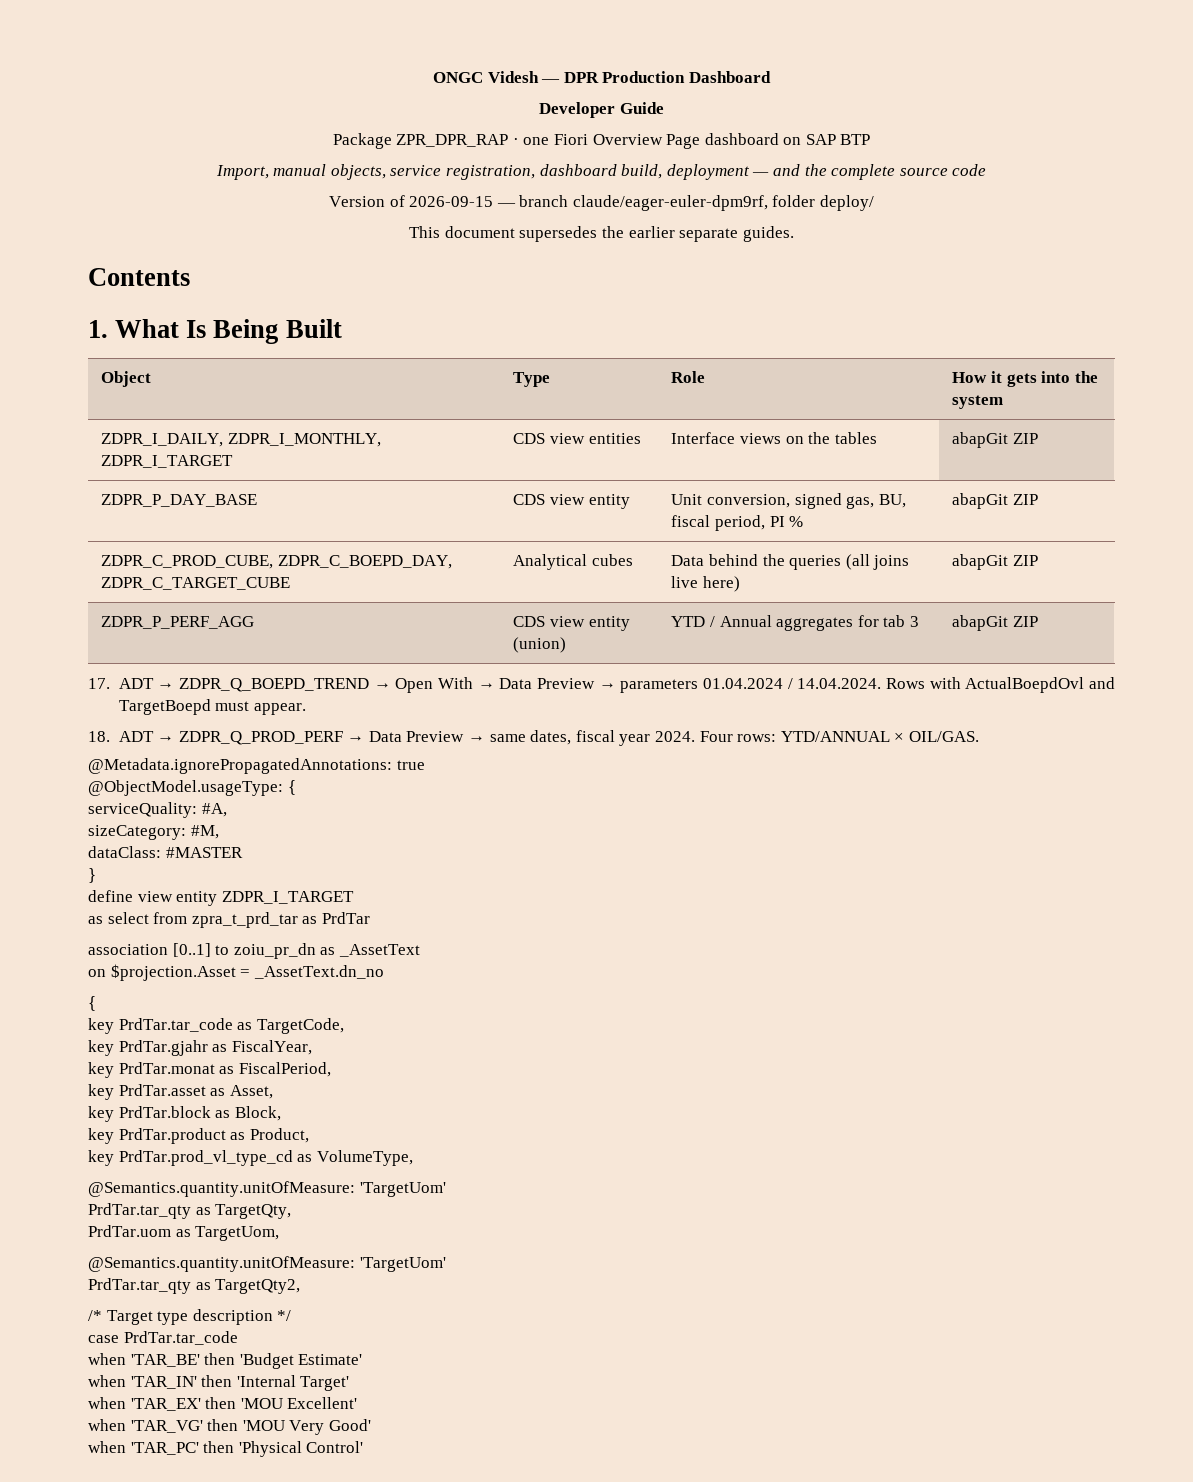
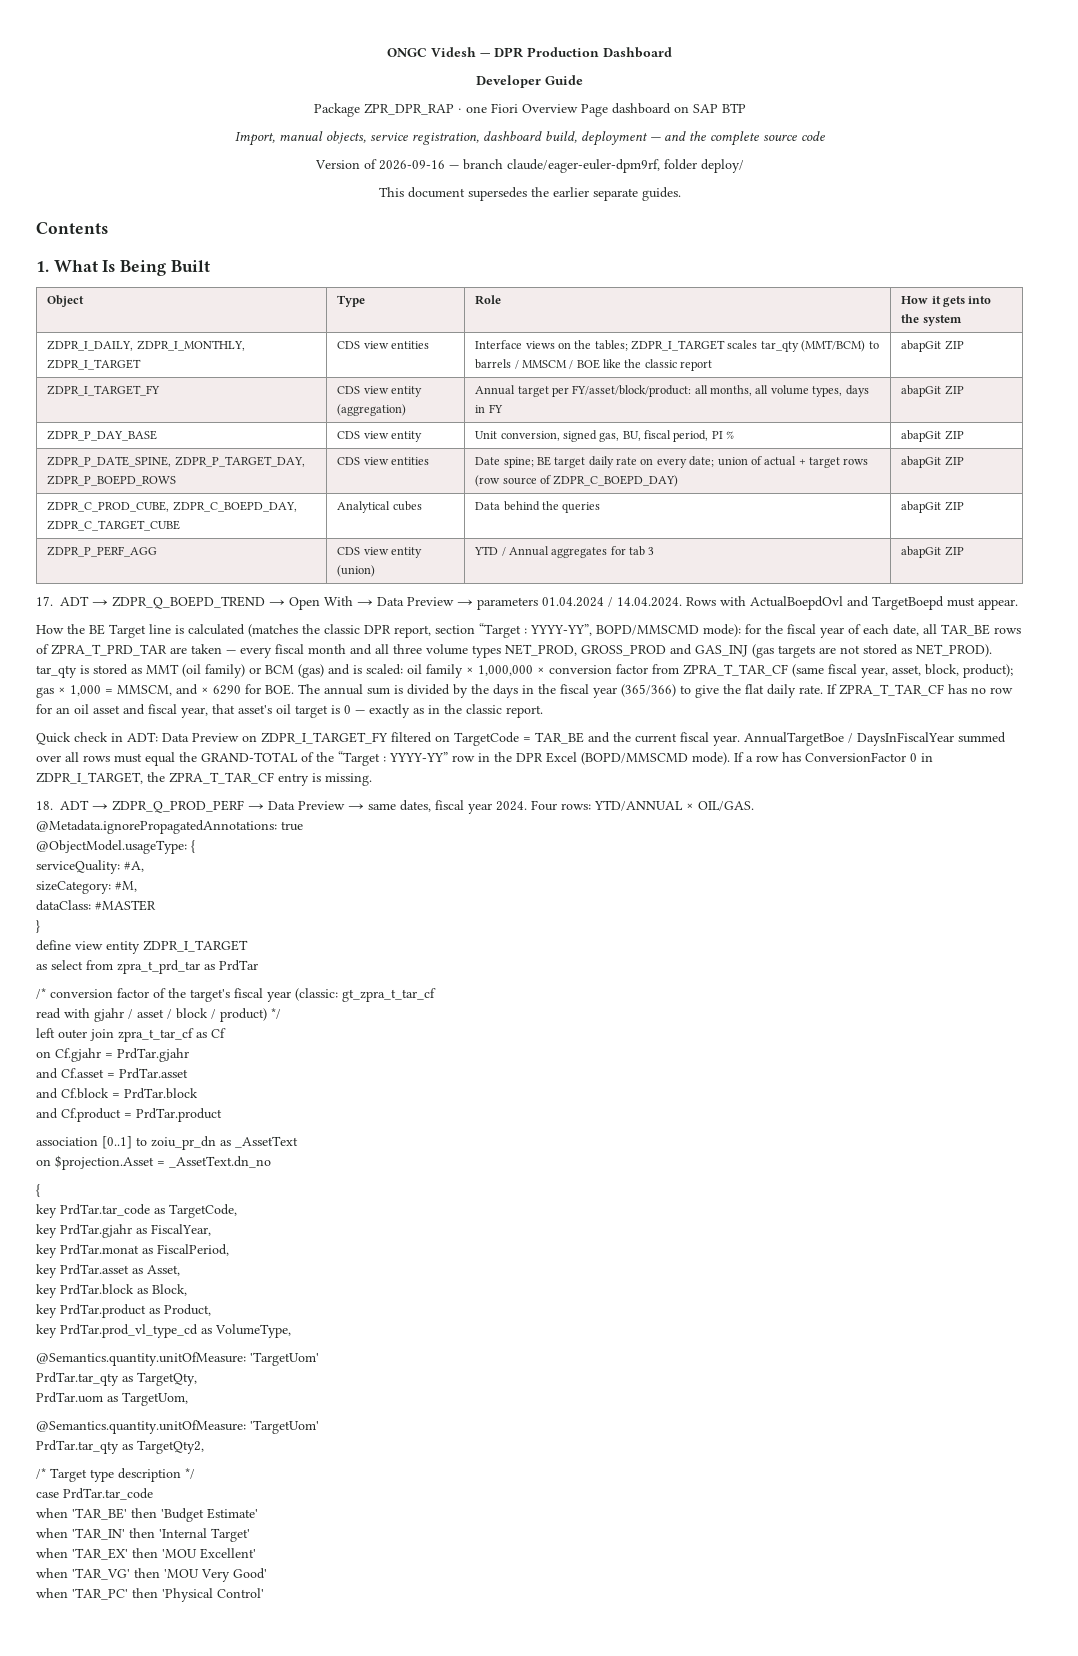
[409,196,494,207] 2026-09-15 -> [378,160,445,170] 2026-09-16
[834,432,877,444] tables -> [594,340,879,352] [475,359,713,371] [901,340,964,352] [47,385,161,396] [337,386,422,397] [337,404,407,416] [475,385,869,397] [475,404,503,413] tables; ZDPR_I_TARGET scales tar_qty (MMT/BCM) to barrels / MMSCM / BOE like the classic report | abapGit ZIP // ZDPR_I_TARGET_FY | CDS view entity (aggregation) | Annual target per FY/asset/block/product: all months, all volume types, days in FY
(1039, 499) none -> [47,456,305,467] [47,475,177,486] [337,457,429,465] [475,456,869,468] [475,475,679,487] [901,456,964,468] // ZDPR_P_DATE_SPINE, ZDPR_P_TARGET_DAY, ZDPR_P_BOEPD_ROWS | CDS view entities | Date spine; BE target daily rate on every date; union of actual + target rows (row source of ZDPR_C_BOEPD_DAY) | abapGit ZIP
[845,554,910,570] [671,576,741,592] (all joins live here) -> (601, 507) none
(306, 709) none -> [36,623,1021,638] [36,644,992,658] [36,664,1013,678] [36,684,1013,698] [36,704,543,718] [36,732,1006,746] [36,751,933,766] [36,772,372,786] // How the BE Target line is calculated (matches the classic DPR report, section “Target : YYYY-YY”, BOPD/MMSCMD mode): for the fiscal year of each date, all TAR_BE rows of ZPRA_T_PRD_TAR are taken — every fiscal month and all three volume types NET_PROD, GROSS_PROD and GAS_INJ (gas targets are not stored as NET_PROD). tar_qty is stored as MMT (oil family) or BCM (gas) and is scaled: oil family × 1,000,000 × conversion factor from ZPRA_T_TAR_CF (same fiscal year, asset, block, product); gas × 1,000 = MMSCM, and × 6290 for BOE. The annual sum is divided by the days in the fiscal year (365/366) to give the flat daily rate. If ZPRA_T_TAR_CF has no row for an oil asset and fiscal year, that asset's oil target is 0 — exactly as in the classic report. // Quick check in ADT: Data Preview on ZDPR_I_TARGET_FY filtered on TargetCode = TAR_BE and the current fiscal year. AnnualTargetBoe / DaysInFiscalYear summed over all rows must equal the GRAND-TOTAL of the “Target : YYYY-YY” row in the DPR Excel (BOPD/MMSCMD mode). If a row has ConversionFactor 0 in ZDPR_I_TARGET, the ZPRA_T_TAR_CF entry is missing.
(370, 918) none -> [36,988,436,1002] [36,1008,281,1022] [36,1028,226,1042] [36,1048,189,1062] [36,1068,188,1079] [36,1088,198,1099] [36,1108,222,1122] // /* conversion factor of the target's fiscal year (classic: gt_zpra_t_tar_cf // read with gjahr / asset / block / product) */ // left outer join zpra_t_tar_cf as Cf // on Cf.gjahr = PrdTar.gjahr // and Cf.asset = PrdTar.asset // and Cf.block = PrdTar.block // and Cf.product = PrdTar.product

